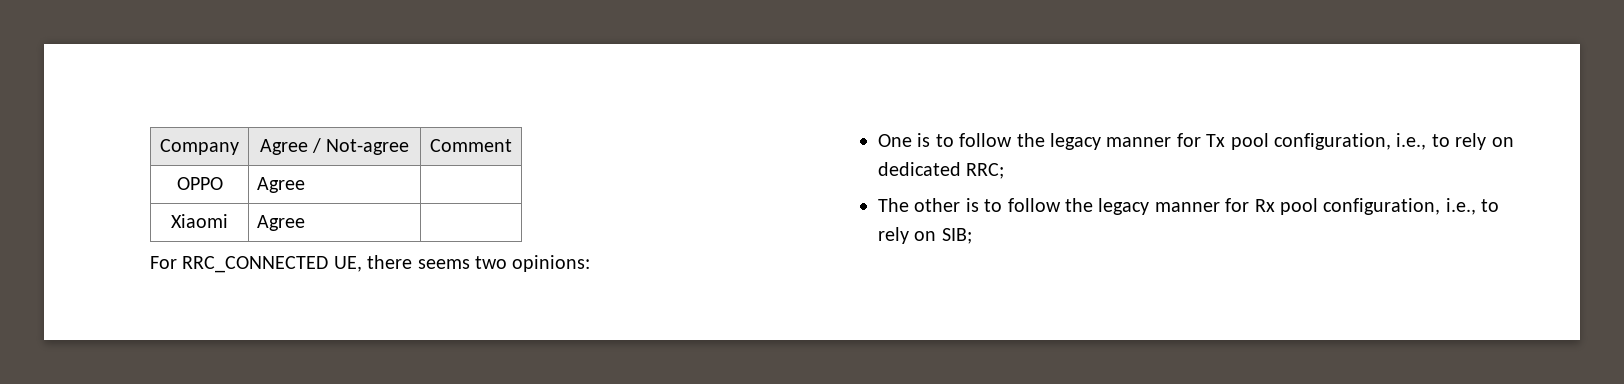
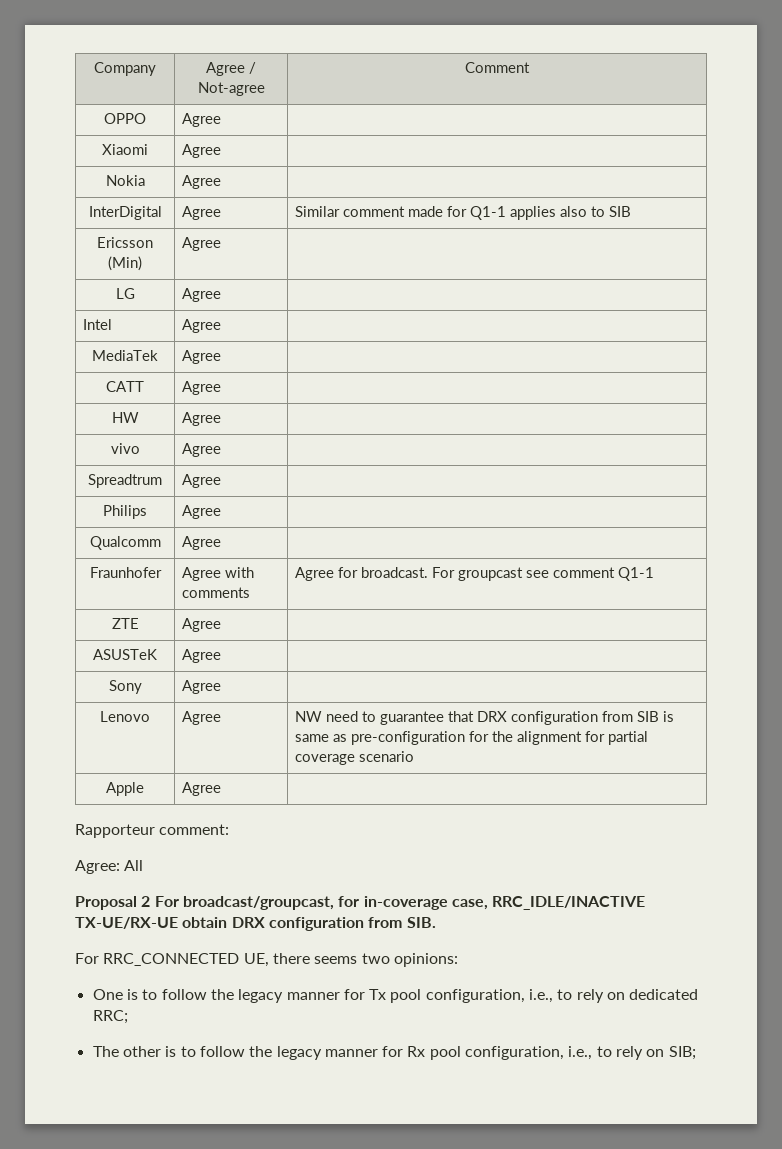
(306, 223) none -> [105,175,145,186] [182,175,222,189] [88,206,162,220] [182,206,222,220] [295,206,632,220] [97,237,153,248] [108,256,142,271] [182,237,222,251] [115,288,135,299] [182,288,222,302] [83,319,113,330] [182,319,222,333] [92,350,158,361] [182,350,222,364] [106,381,144,392] [182,381,222,395] [111,412,139,423] [182,412,222,426] [110,443,140,454] [182,443,222,457] [88,474,162,488] [182,474,222,488] [103,505,147,519] [182,505,222,519] [89,536,161,550] [182,536,222,550] [89,567,162,578] [182,567,255,581] [182,587,251,598] [295,567,655,581] [111,618,139,629] [182,618,222,632] [93,649,157,660] [182,649,222,663] [108,680,142,694] [182,680,222,694] [100,711,150,722] [182,711,222,725] [295,711,675,725] [295,731,649,745] [295,751,415,765] [106,782,144,796] [182,782,222,796] [75,824,230,838] [75,860,144,874] [75,896,646,910] [75,917,436,931] // Nokia | Agree | // InterDigital | Agree | Similar comment made for Q1-1 applies also to SIB // Ericsson (Min) | Agree | // LG | Agree | // Intel | Agree | // MediaTek | Agree | // CATT | Agree | // HW | Agree | // vivo | Agree | // Spreadtrum | Agree | // Philips | Agree | // Qualcomm | Agree | // Fraunhofer | Agree with comments | Agree for broadcast. For groupcast see comment Q1-1 // ZTE | Agree | // ASUSTeK | Agree | // Sony | Agree | // Lenovo | Agree | NW need to guarantee that DRX configuration from SIB is same as pre-configuration for the alignment for partial coverage scenario // Apple | Agree | // Rapporteur comment: // Agree: All // Proposal 2 For broadcast/groupcast, for in-coverage case, RRC_IDLE/INACTIVE TX-UE/RX-UE obtain DRX configuration from SIB.

